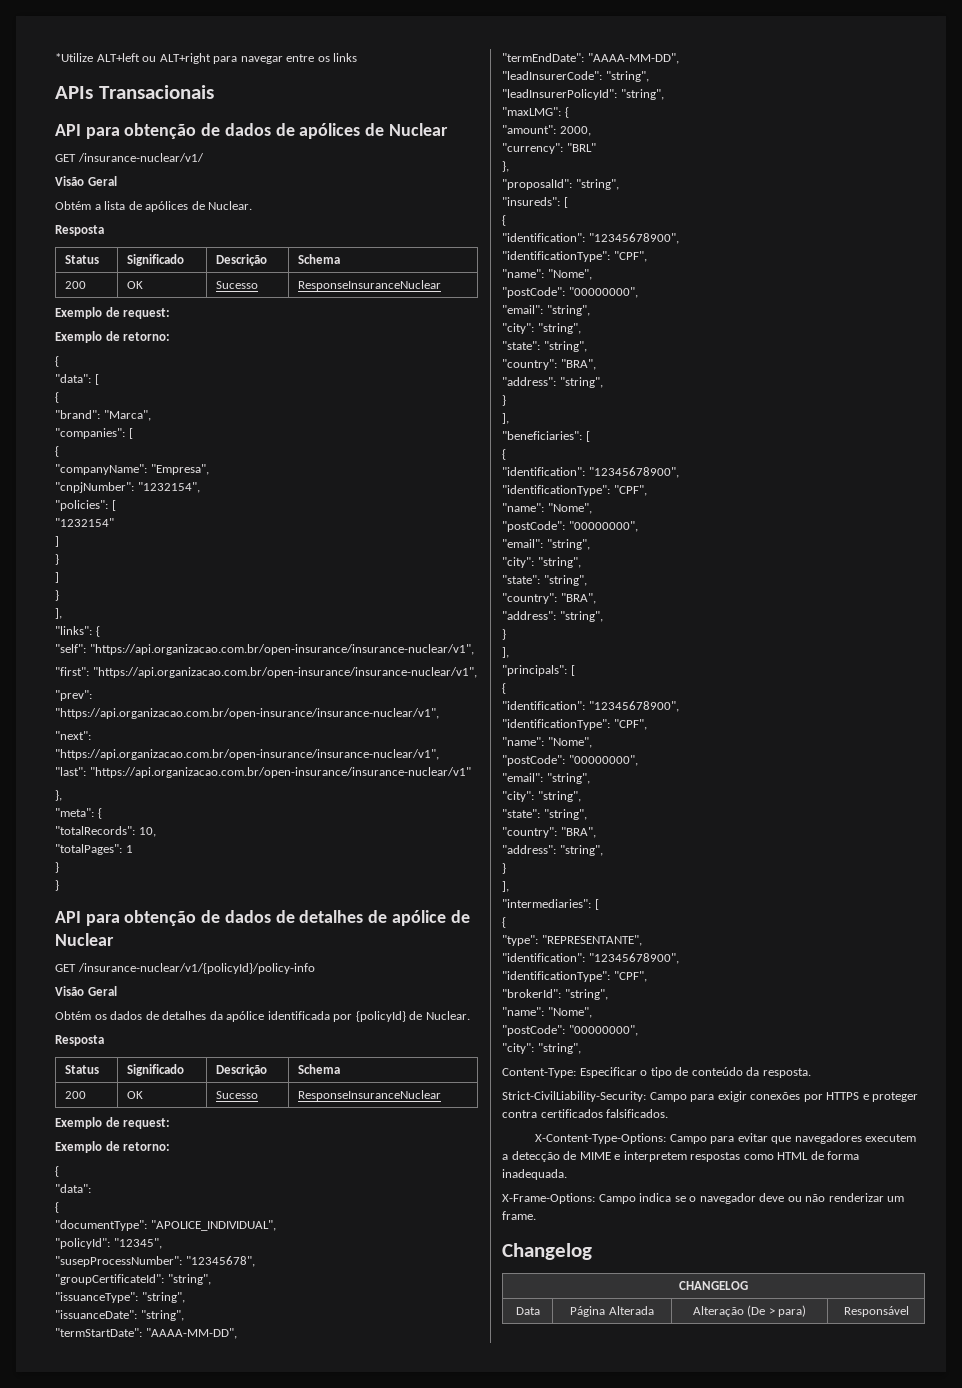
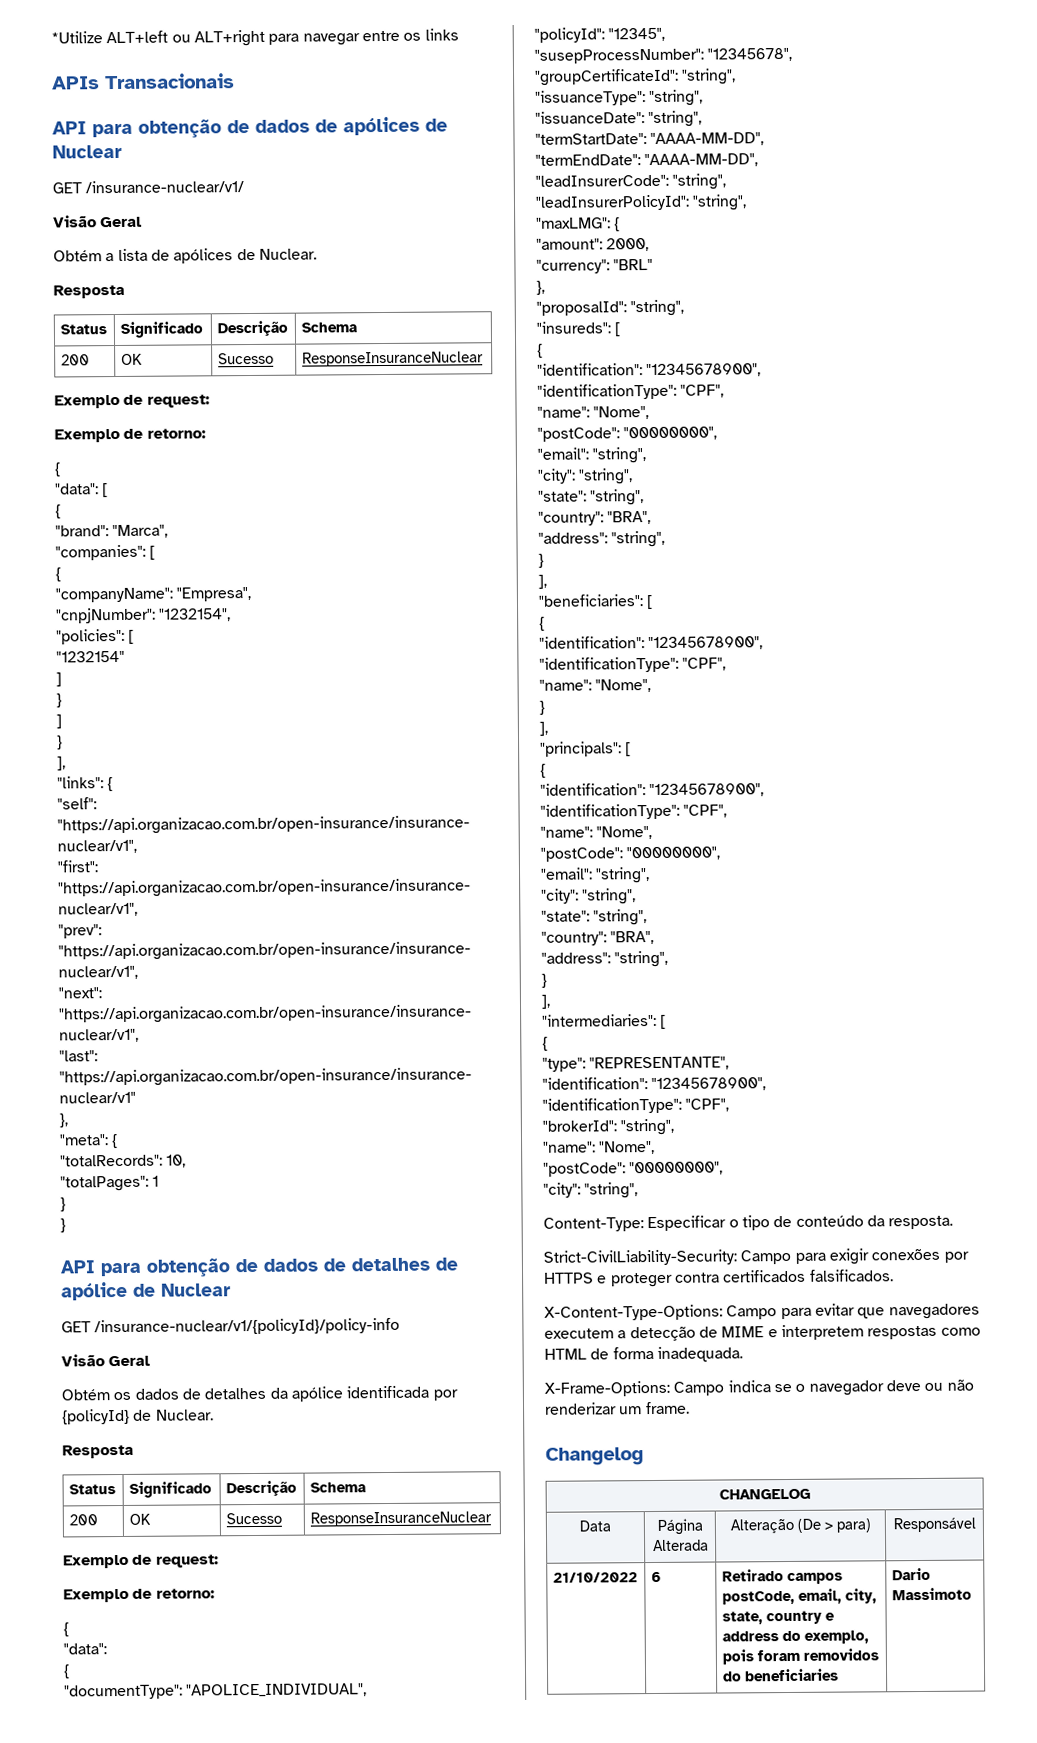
[502,521,638,532] [502,539,590,550] [502,557,581,568] [502,575,587,586] [502,593,596,604] [502,611,603,622] // "postCode": "00000000", // "email": "string", // "city": "string", // "state": "string", // "country": "BRA", // "address": "string", -> (652, 685) none
(909, 1311) none -> [552,1572,638,1583] [650,1571,661,1583] [721,1569,843,1585] [721,1588,877,1605] [721,1610,835,1625] [721,1630,869,1644] [721,1648,879,1665] [722,1668,839,1682] [891,1567,931,1581] [891,1587,972,1601] // 21/10/2022 | 6 | Retirado campos postCode, email, city, state, country e address do exemplo, pois foram removidos do beneficiaries | Dario Massimoto

